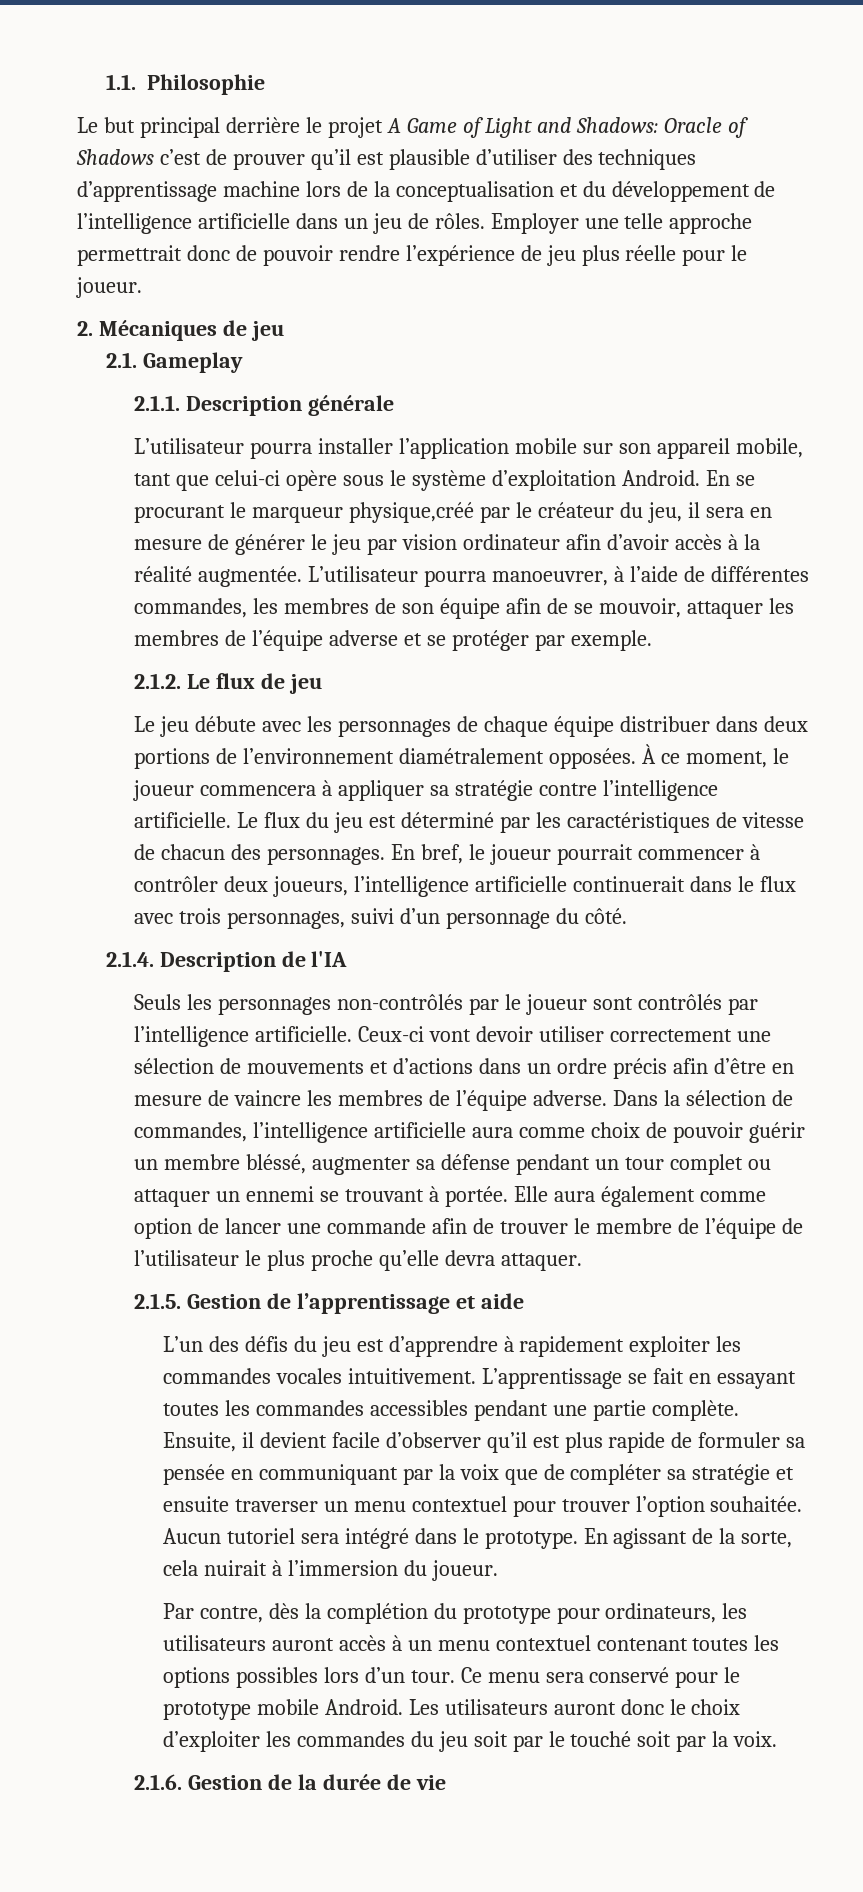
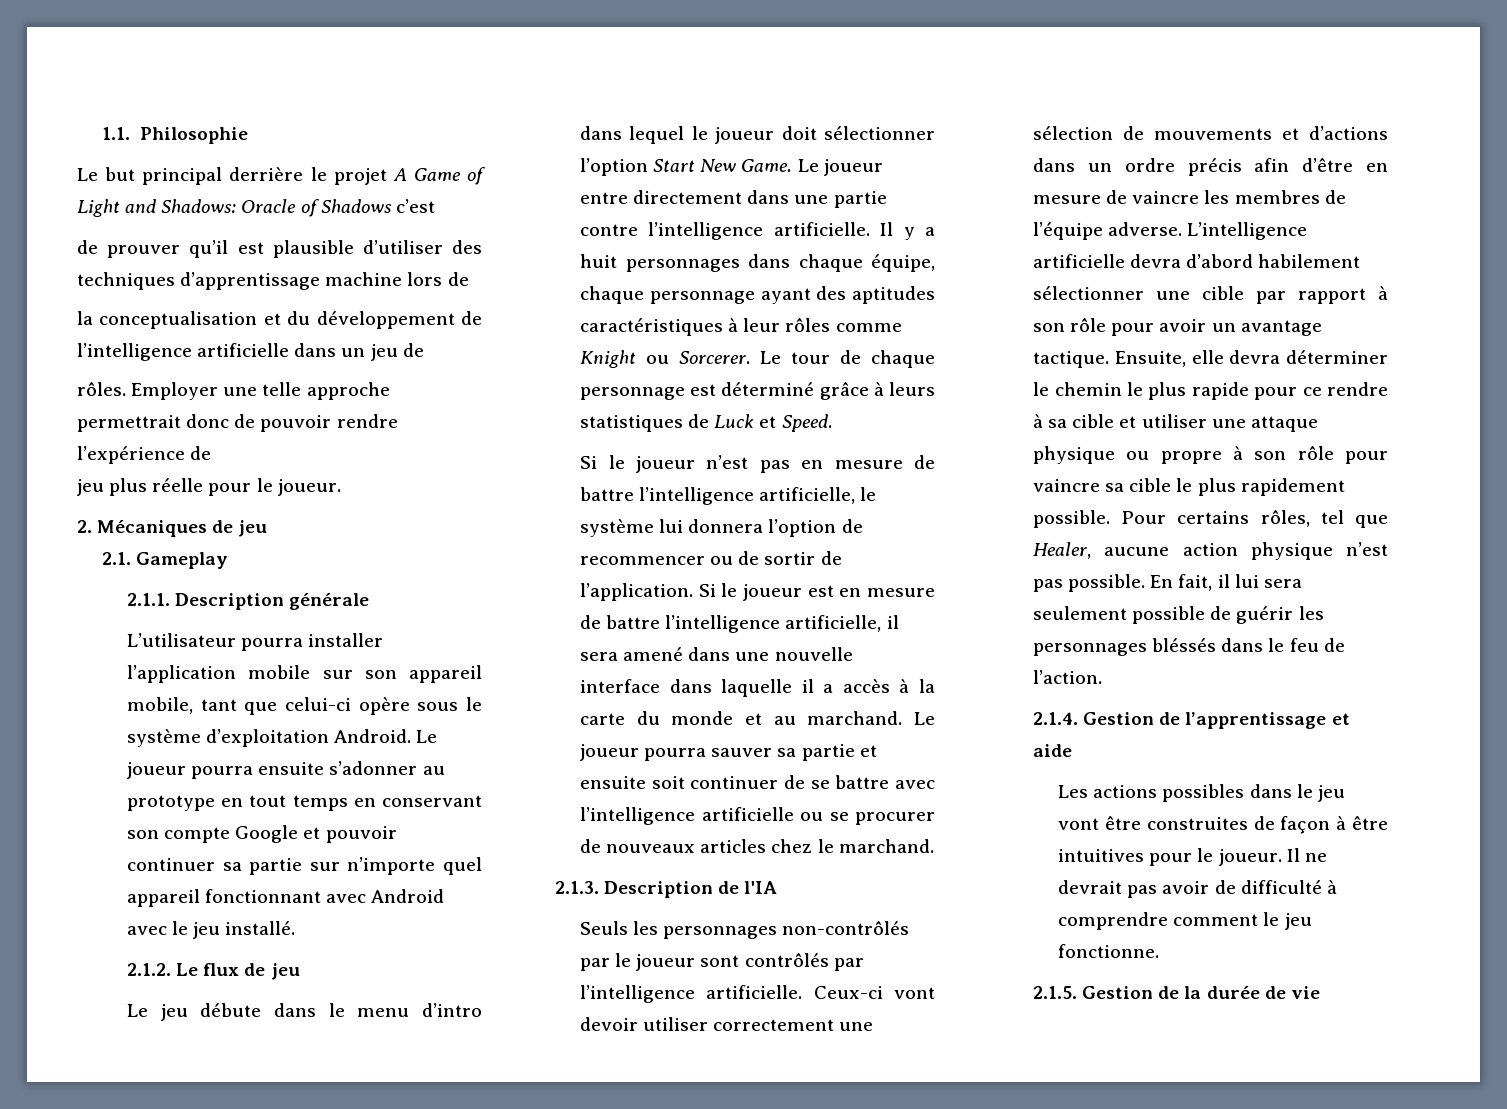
(201, 157) none -> (435, 206) //
(368, 189) none -> (469, 279) //
(429, 221) none -> (424, 350) //
(542, 253) none -> (212, 453) //
[705,470,755,486] [134,502,772,523] [134,534,760,555] [134,566,809,587] [134,598,794,619] [134,630,652,651] En se procurant le marqueur physique,créé par le créateur du jeu, il sera en mesure de générer le jeu par vision ordinateur afin d’avoir accès à la réalité augmentée. L’utilisateur pourra manoeuvrer, à l’aide de différentes commandes, les membres de son équipe afin de se mouvoir, attaquer les membres de l’équipe adverse et se protéger par exemple. -> [416,730,438,743] [127,761,445,779] [127,795,482,811] [127,825,397,843] [127,857,482,875] [127,889,445,907] [127,921,296,939] Le joueur pourra ensuite s’adonner au prototype en tout temps en conservant son compte Google et pouvoir continuer sa partie sur n’importe quel appareil fonctionnant avec Android avec le jeu installé.
[262,716,808,737] [134,744,789,769] [133,780,718,801] [134,812,804,833] [134,844,760,865] [134,876,796,897] [134,908,627,929] [105,951,154,967] avec les personnages de chaque équipe distribuer dans deux portions de l’environnement diamétralement opposées. À ce moment, le joueur commencera à appliquer sa stratégie contre l’intelligence artificielle. Le flux du jeu est déterminé par les caractéristiques de vitesse de chacun des personnages. En bref, le joueur pourrait commencer à contrôler deux joueurs, l’intelligence artificielle continuerait dans le flux avec trois personnages, suivi d’un personnage du côté. // 2.1.4. -> [274,1003,482,1017] [580,126,935,144] [580,158,883,176] [580,190,887,208] [580,222,936,240] [580,254,935,272] [580,286,935,304] [580,318,902,336] [580,350,935,368] [580,382,935,400] [580,414,832,432] [580,455,935,473] [580,487,877,505] [580,519,863,537] [580,551,842,565] [580,583,935,601] [580,615,899,633] [580,647,853,661] [580,679,935,697] [580,711,935,725] [580,744,877,761] [580,775,935,789] [580,807,935,825] [580,839,934,853] [555,881,600,894] dans le menu d’intro dans lequel le joueur doit sélectionner l’option Start New Game. Le joueur entre directement dans une partie contre l’intelligence artificielle. Il y a huit personnages dans chaque équipe, chaque personnage ayant des aptitudes caractéristiques à leur rôles comme Knight ou Sorcerer. Le tour de chaque personnage est déterminé grâce à leurs statistiques de Luck et Speed. // Si le joueur n’est pas en mesure de battre l’intelligence artificielle, le système lui donnera l’option de recommencer ou de sortir de l’application. Si le joueur est en mesure de battre l’intelligence artificielle, il sera amené dans une nouvelle interface dans laquelle il a accès à la carte du monde et au marchand. Le joueur pourra sauver sa partie et ensuite soit continuer de se battre avec l’intelligence artificielle ou se procurer de nouveaux articles chez le marchand. // 2.1.3.
[612,1090,793,1106] [134,1122,805,1143] [134,1154,771,1175] [134,1186,766,1207] [134,1218,803,1239] [134,1250,582,1271] [134,1293,182,1309] Dans la sélection de commandes, l’intelligence artificielle aura comme choix de pouvoir guérir un membre bléssé, augmenter sa défense pendant un tour complet ou attaquer un ennemi se trouvant à portée. Elle aura également comme option de lancer une commande afin de trouver le membre de l’équipe de l’utilisateur le plus proche qu’elle devra attaquer. // 2.1.5. -> [1187,222,1308,240] [1033,254,1361,268] [1033,286,1388,304] [1033,318,1322,336] [1033,350,1388,368] [1033,382,1388,400] [1033,414,1318,432] [1033,446,1388,464] [1033,478,1345,496] [1033,510,1388,528] [1033,542,1388,560] [1033,574,1302,592] [1033,606,1324,624] [1033,638,1345,656] [1033,670,1103,684] [1033,712,1079,725] L’intelligence artificielle devra d’abord habilement sélectionner une cible par rapport à son rôle pour avoir un avantage tactique. Ensuite, elle devra déterminer le chemin le plus rapide pour ce rendre à sa cible et utiliser une attaque physique ou propre à son rôle pour vaincre sa cible le plus rapidement possible. Pour certains rôles, tel que Healer, aucune action physique n’est pas possible. En fait, il lui sera seulement possible de guérir les personnages bléssés dans le feu de l’action. // 2.1.4.
[162,1336,742,1357] [162,1368,796,1389] [162,1400,739,1421] [162,1432,806,1453] [162,1464,795,1485] [162,1496,803,1517] [162,1528,793,1549] [162,1560,498,1581] [162,1603,748,1624] [162,1635,780,1651] [162,1667,741,1688] [162,1699,741,1720] [162,1731,778,1752] [134,1774,183,1790] L’un des défis du jeu est d’apprendre à rapidement exploiter les commandes vocales intuitivement. L’apprentissage se fait en essayant toutes les commandes accessibles pendant une partie complète. Ensuite, il devient facile d’observer qu’il est plus rapide de formuler sa pensée en communiquant par la voix que de compléter sa stratégie et ensuite traverser un menu contextuel pour trouver l’option souhaitée. Aucun tutoriel sera intégré dans le prototype. En agissant de la sorte, cela nuirait à l’immersion du joueur. // Par contre, dès la complétion du prototype pour ordinateurs, les utilisateurs auront accès à un menu contextuel contenant toutes les options possibles lors d’un tour. Ce menu sera conservé pour le prototype mobile Android. Les utilisateurs auront donc le choix d’exploiter les commandes du jeu soit par le touché soit par la voix. // 2.1.6. -> [1058,784,1345,802] [1058,816,1388,834] [1058,848,1327,866] [1058,880,1337,898] [1058,912,1312,930] [1058,944,1160,958] [1033,986,1078,999] Les actions possibles dans le jeu vont être construites de façon à être intuitives pour le joueur. Il ne devrait pas avoir de difficulté à comprendre comment le jeu fonctionne. // 2.1.5.

